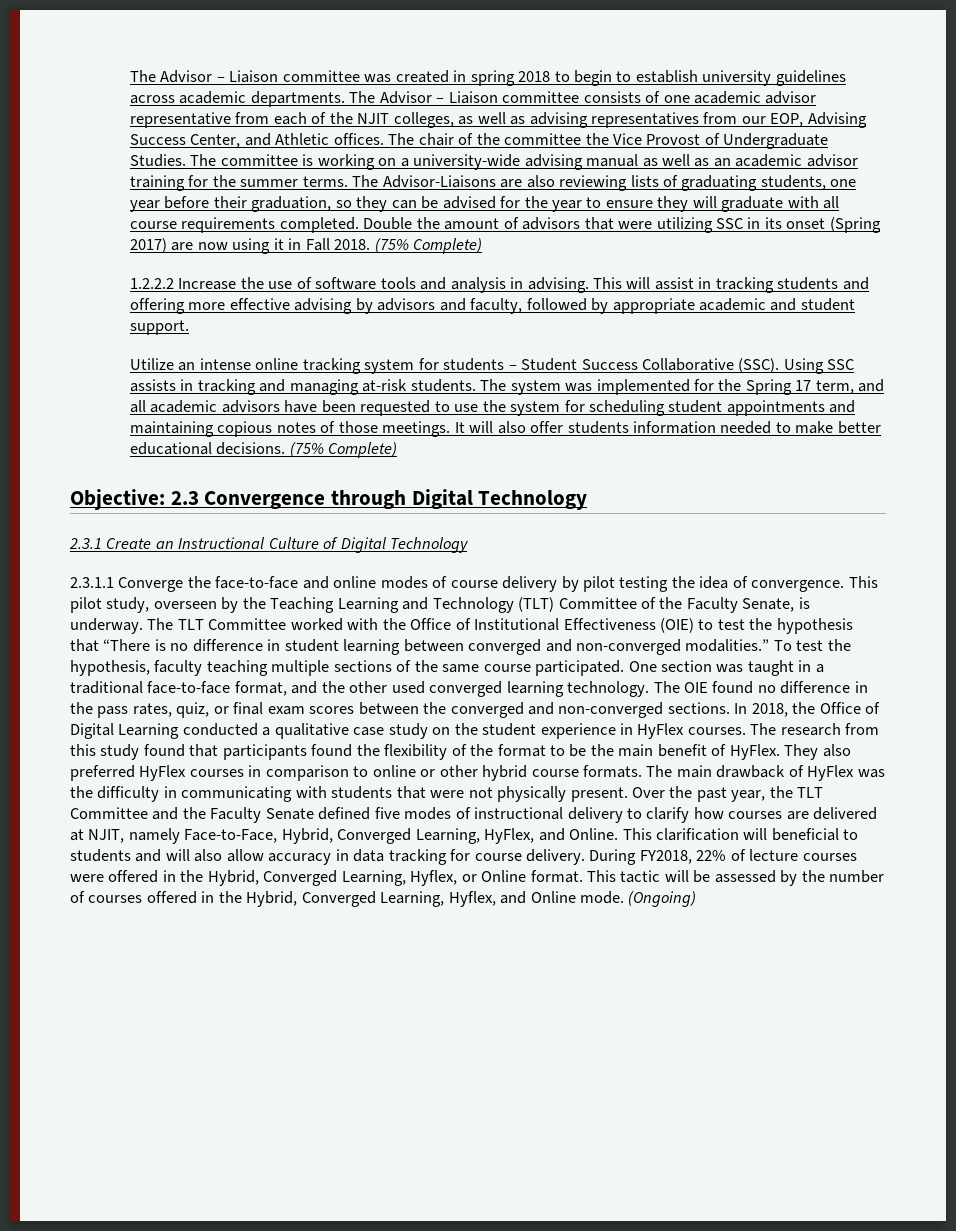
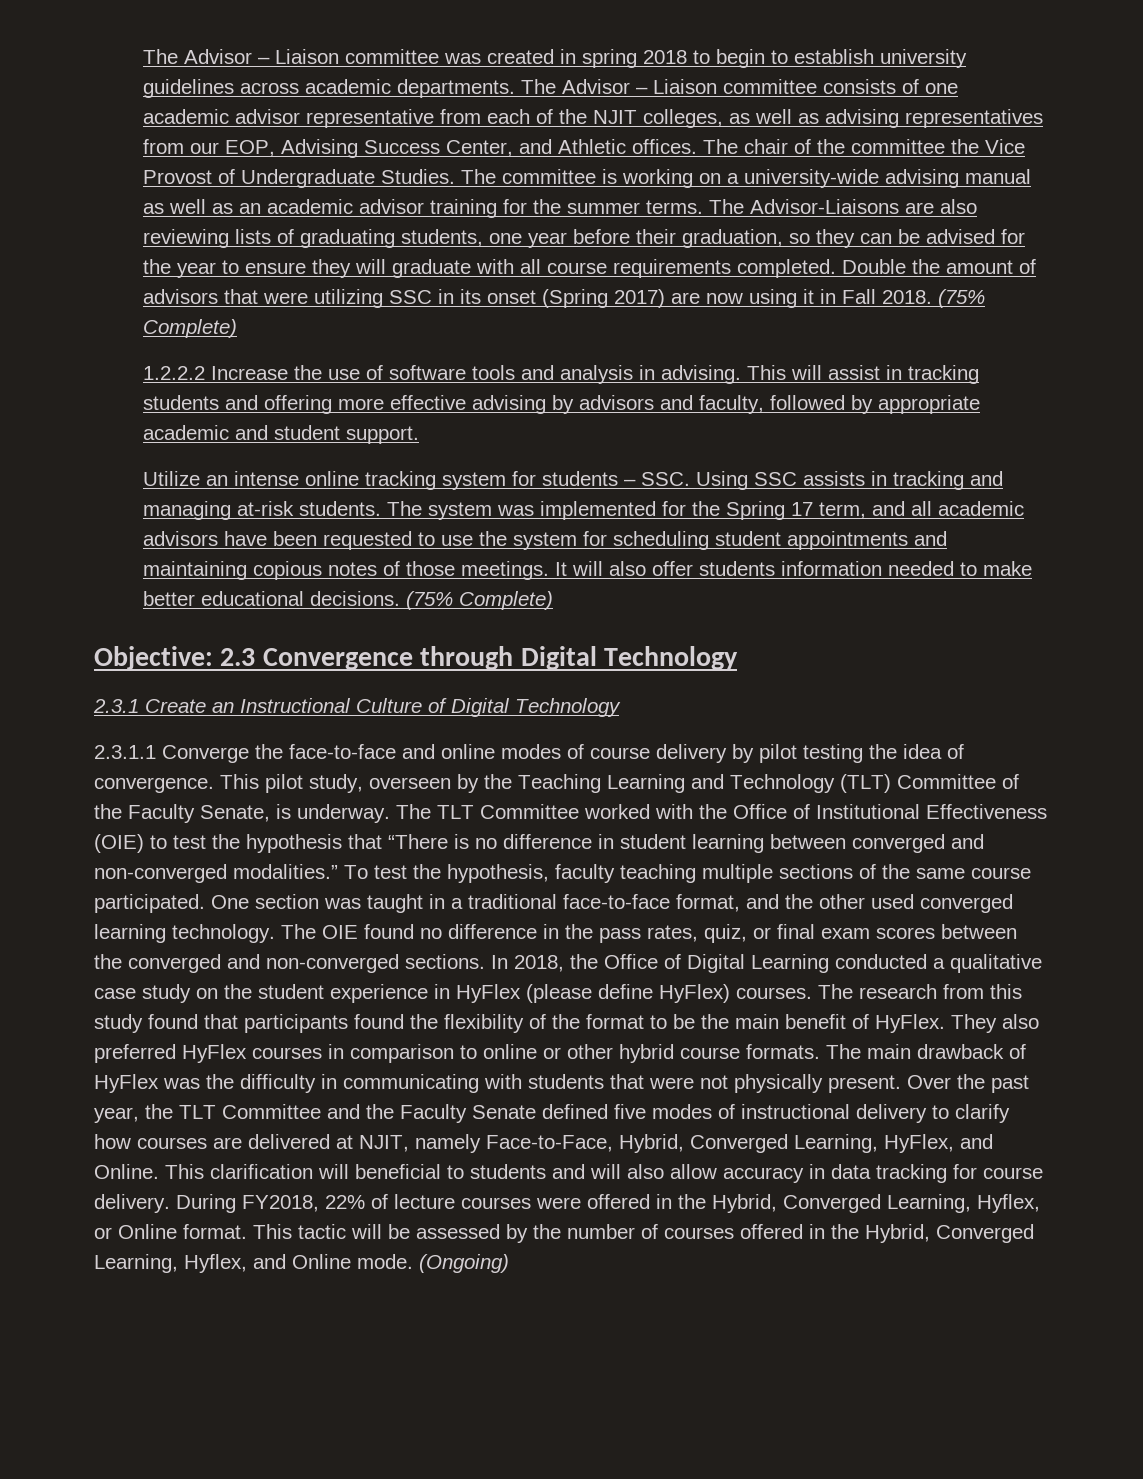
[521,358,780,373] Student Success Collaborative (SSC). -> [640,472,690,486] SSC.
(685, 731) none -> [526,984,730,1003] (please define HyFlex)

